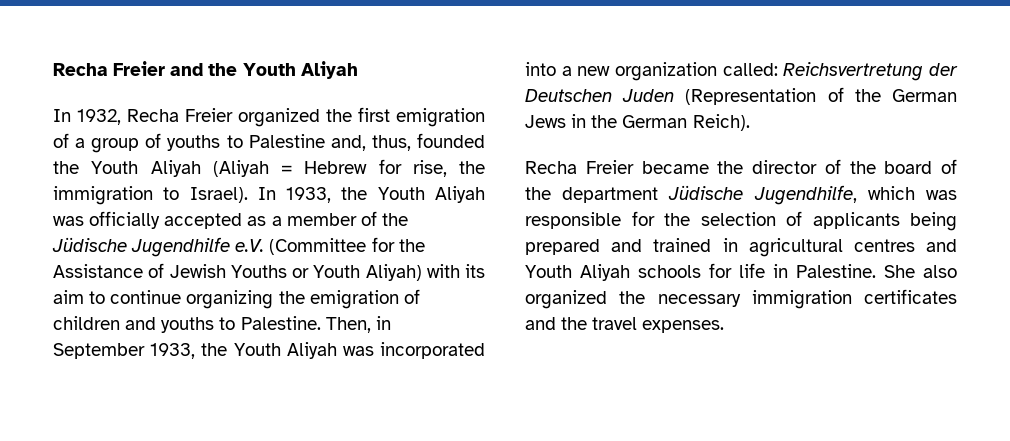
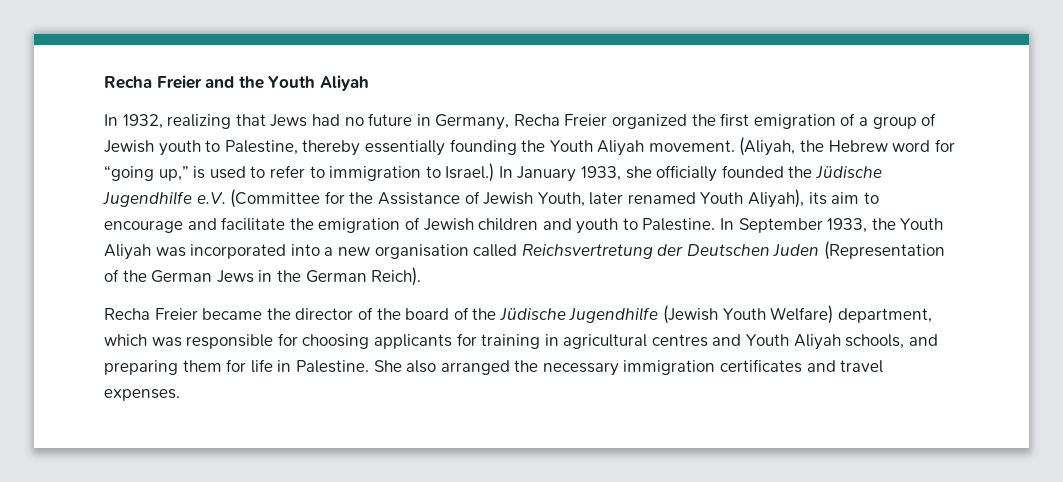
(121, 117) none -> [167,113,510,130] realizing that Jews had no future in Germany,
[167,133,485,151] [53,159,485,177] [53,186,485,205] [53,211,377,229] youths to Palestine and, thus, founded the Youth Aliyah (Aliyah = Hebrew for rise, the immigration to Israel). In 1933, the Youth Aliyah was officially accepted as a member of -> [104,137,955,156] [104,163,784,182] Jewish youth to Palestine, thereby essentially founding the Youth Aliyah movement. (Aliyah, the Hebrew word for “going up,” is used to refer to immigration to Israel.) In January 1933, she officially founded
[230,264,485,281] [53,290,274,309] Youths or Youth Aliyah) with its aim to continue organizing -> [537,189,879,208] [104,217,286,233] Youth, later renamed Youth Aliyah), its aim to encourage and facilitate
(420, 296) none -> [423,218,474,231] Jewish
[161,317,215,333] youths -> [576,218,619,234] youth
[325,316,391,333] Then, in -> [720,218,735,230] In
[615,62,778,81] organization called: -> [374,244,518,259] organisation called
[562,185,957,205] [525,211,957,231] [525,238,712,255] department Jüdische Jugendhilfe, which was responsible for the selection of applicants being prepared and trained -> [499,305,932,324] [104,333,541,349] Jüdische Jugendhilfe (Jewish Youth Welfare) department, which was responsible for choosing applicants for training
[638,265,701,278] schools -> [845,334,938,349] [104,360,222,375] schools, and preparing them
[525,290,607,309] organized -> [440,360,510,375] arranged
[561,317,588,330] the -> (836, 366) none

